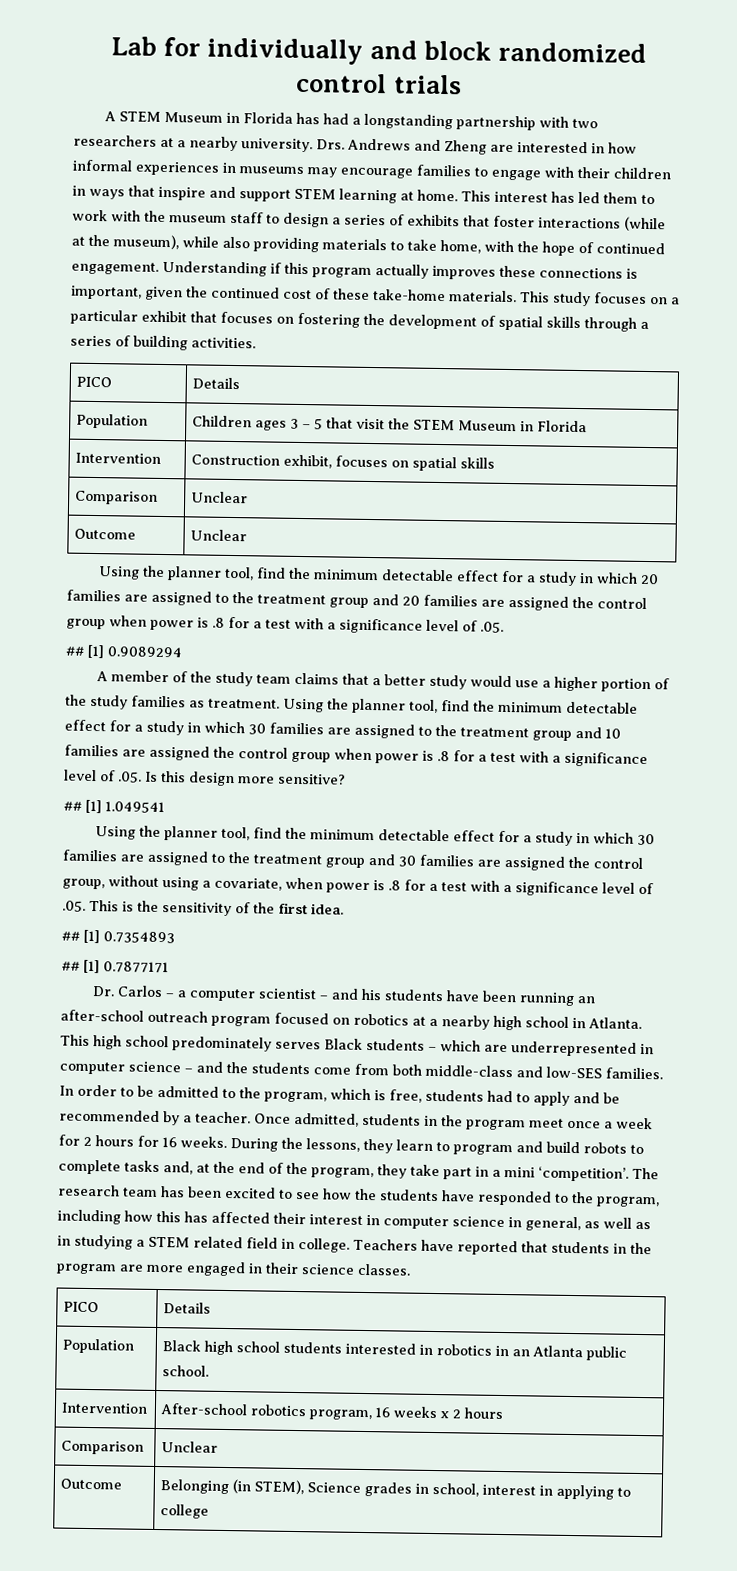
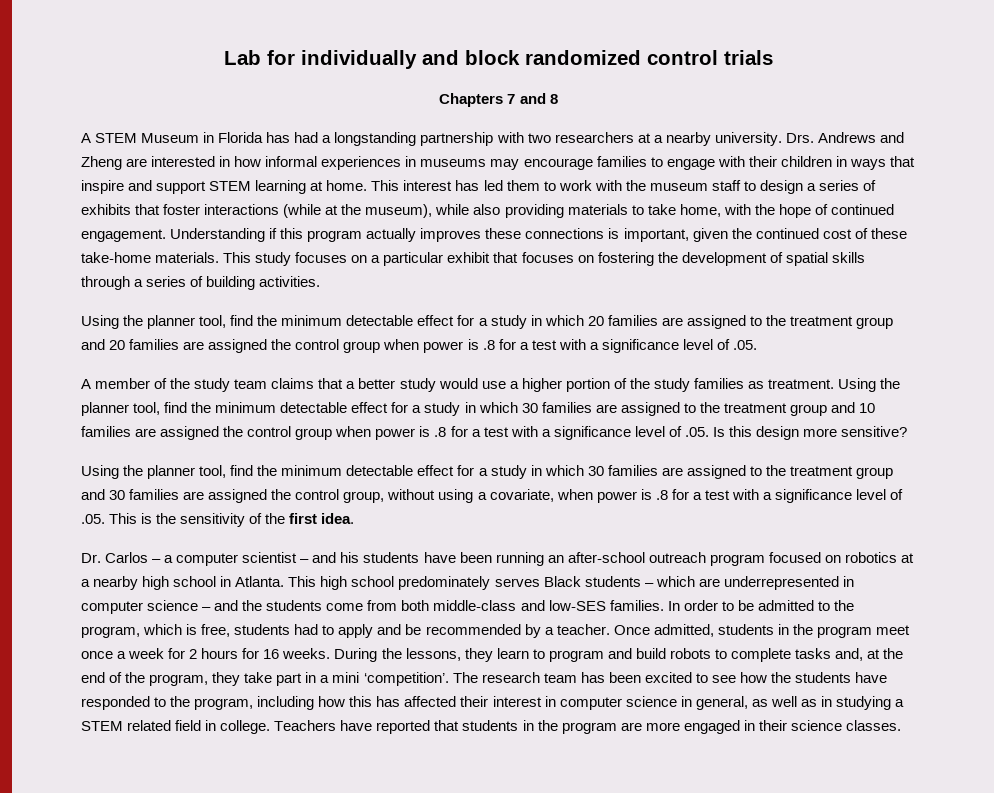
(462, 84) none -> [439,93,558,107] // Chapters 7 and 8
[76,376,113,388] [192,377,241,390] [76,413,149,429] [192,415,588,433] [75,452,162,464] [191,454,496,472] [75,490,159,505] [191,491,249,504] [74,528,137,540] [190,529,248,542] // PICO | Details // Population | Children ages 3 – 5 that visit the STEM Museum in Florida // Intervention | Construction exhibit, focuses on spatial skills // Comparison | Unclear // Outcome | Unclear -> (321, 281) none
[65,644,182,659] // ## [1] 0.9089294 -> (757, 345) none
[63,799,165,814] // ## [1] 1.049541 -> (908, 431) none
[61,929,175,944] [61,959,169,974] // ## [1] 0.7354893 // ## [1] 0.7877171 -> (355, 518) none
[63,1301,100,1313] [163,1302,212,1314] [62,1338,135,1354] [162,1340,628,1361] [162,1365,210,1377] [61,1402,149,1414] [160,1403,504,1421] [61,1440,145,1455] [161,1441,219,1453] [60,1478,123,1490] [160,1479,632,1500] [160,1504,210,1519] // PICO | Details // Population | Black high school students interested in robotics in an Atlanta public school. // Intervention | After-school robotics program, 16 weeks x 2 hours // Comparison | Unclear // Outcome | Belonging (in STEM), Science grades in school, interest in applying to college -> (901, 725) none

